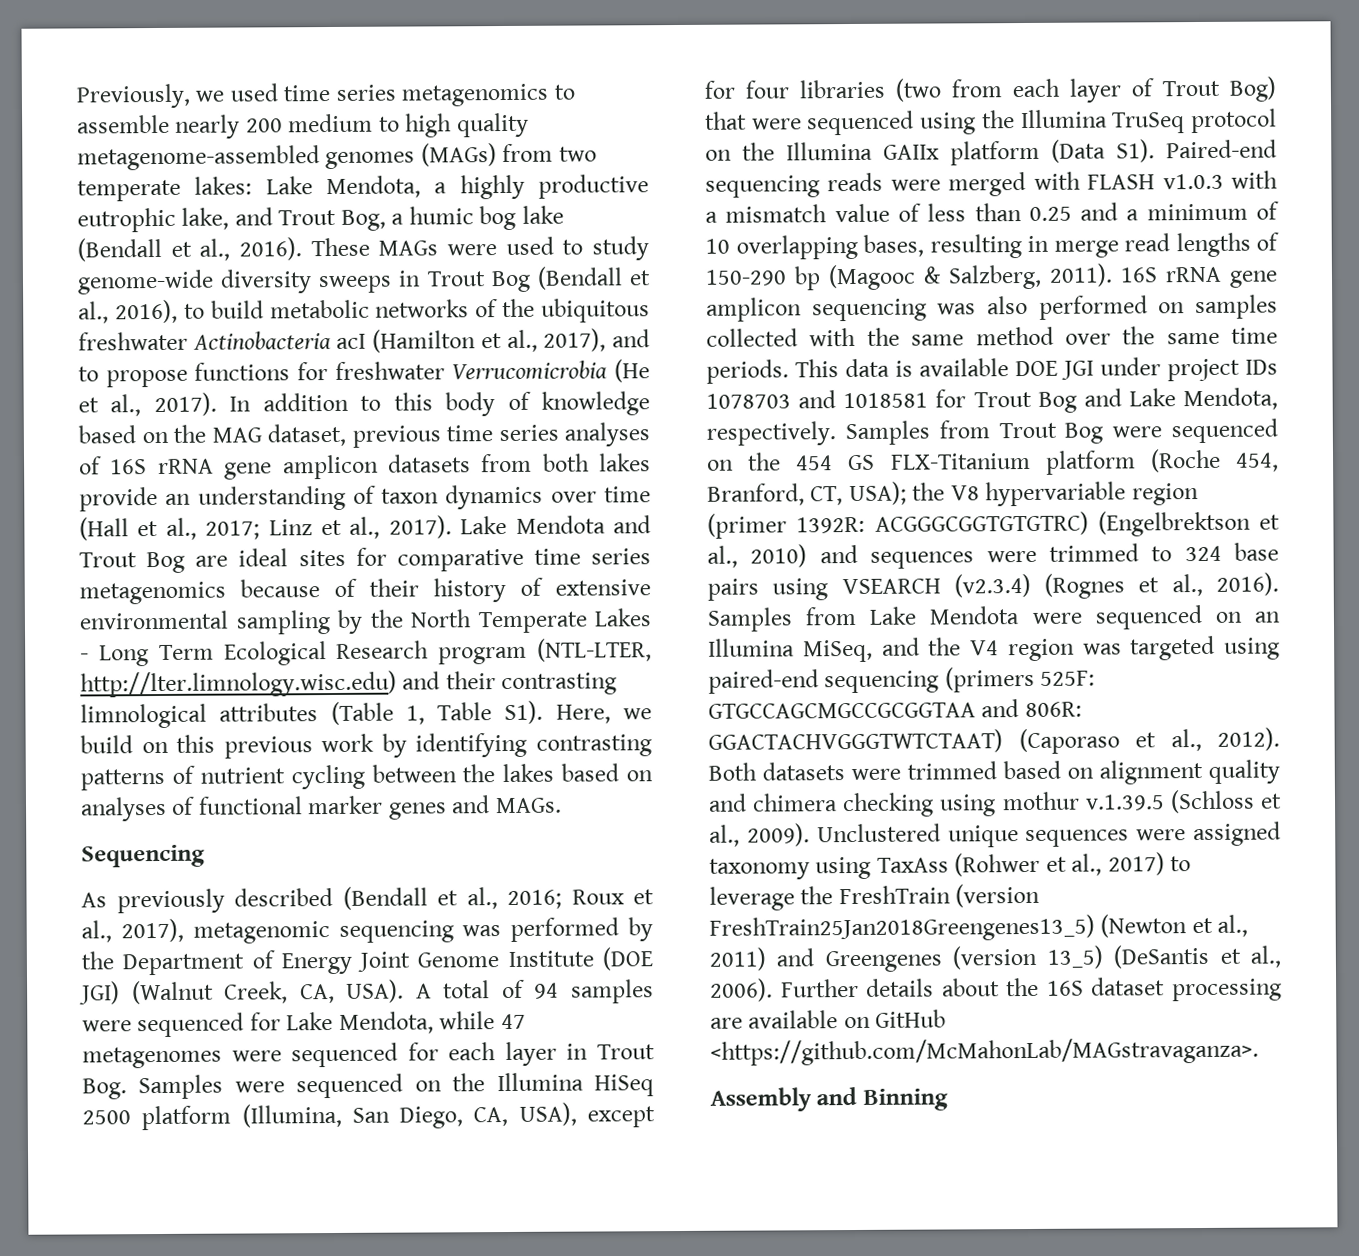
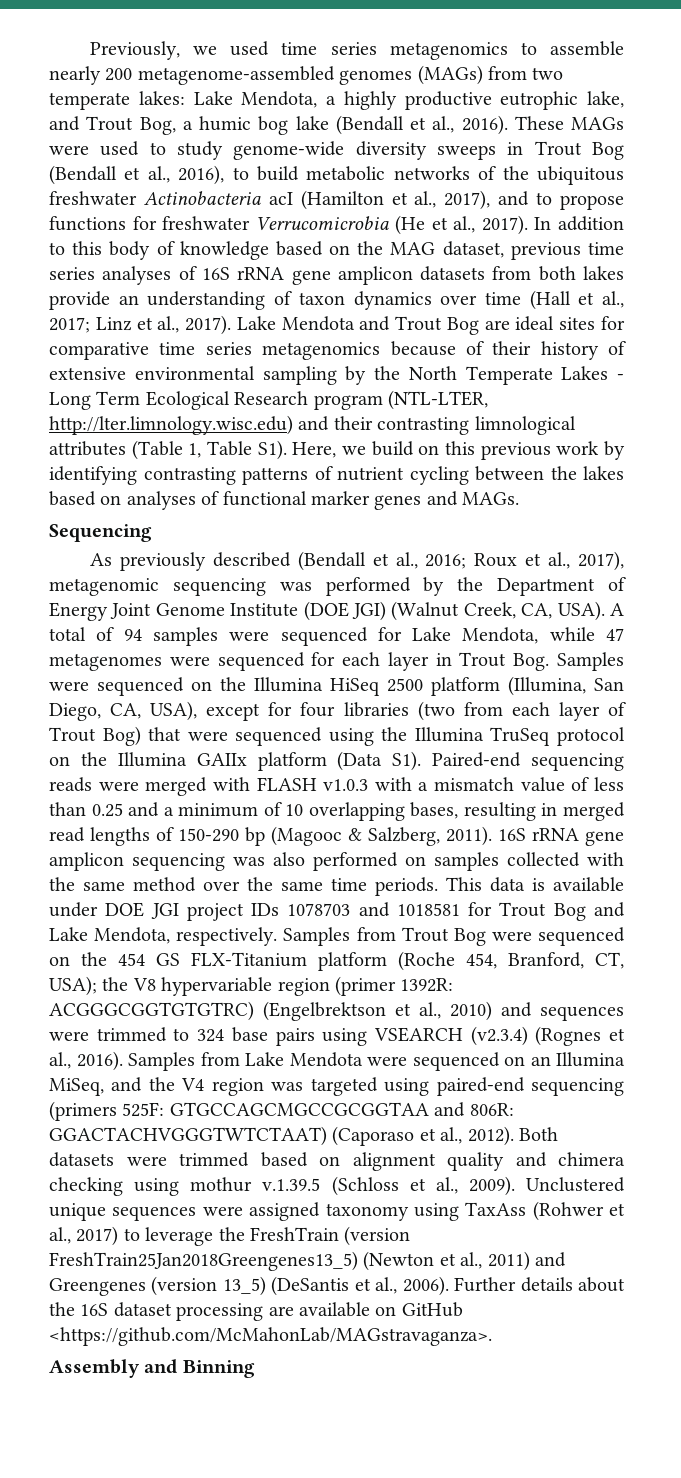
[288,112,529,138] medium to high quality -> (133, 74) none
[1053,240,1119,258] merge -> [563,802,626,821] merged
(1009, 367) none -> [49,902,98,917] under
[1100,357,1161,376] under -> (179, 911) none

